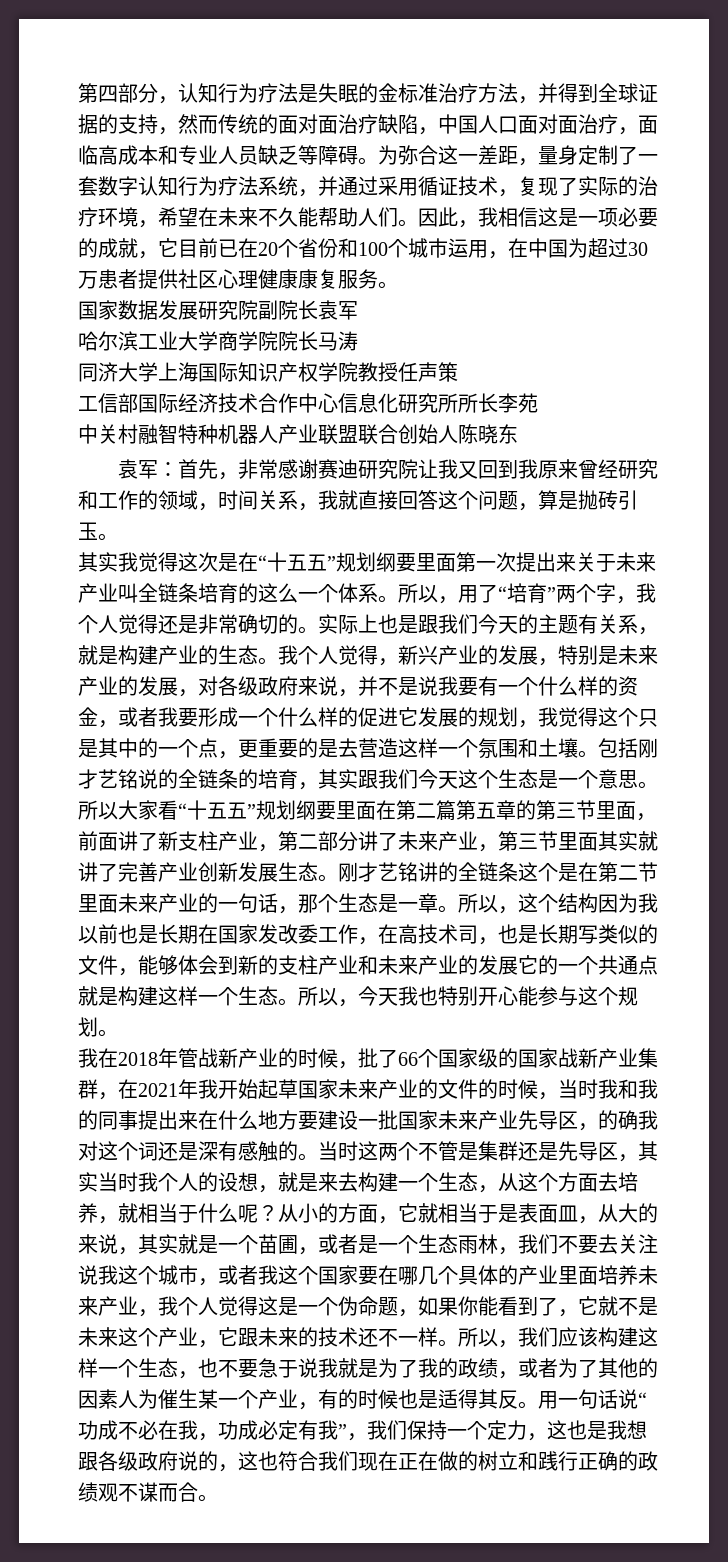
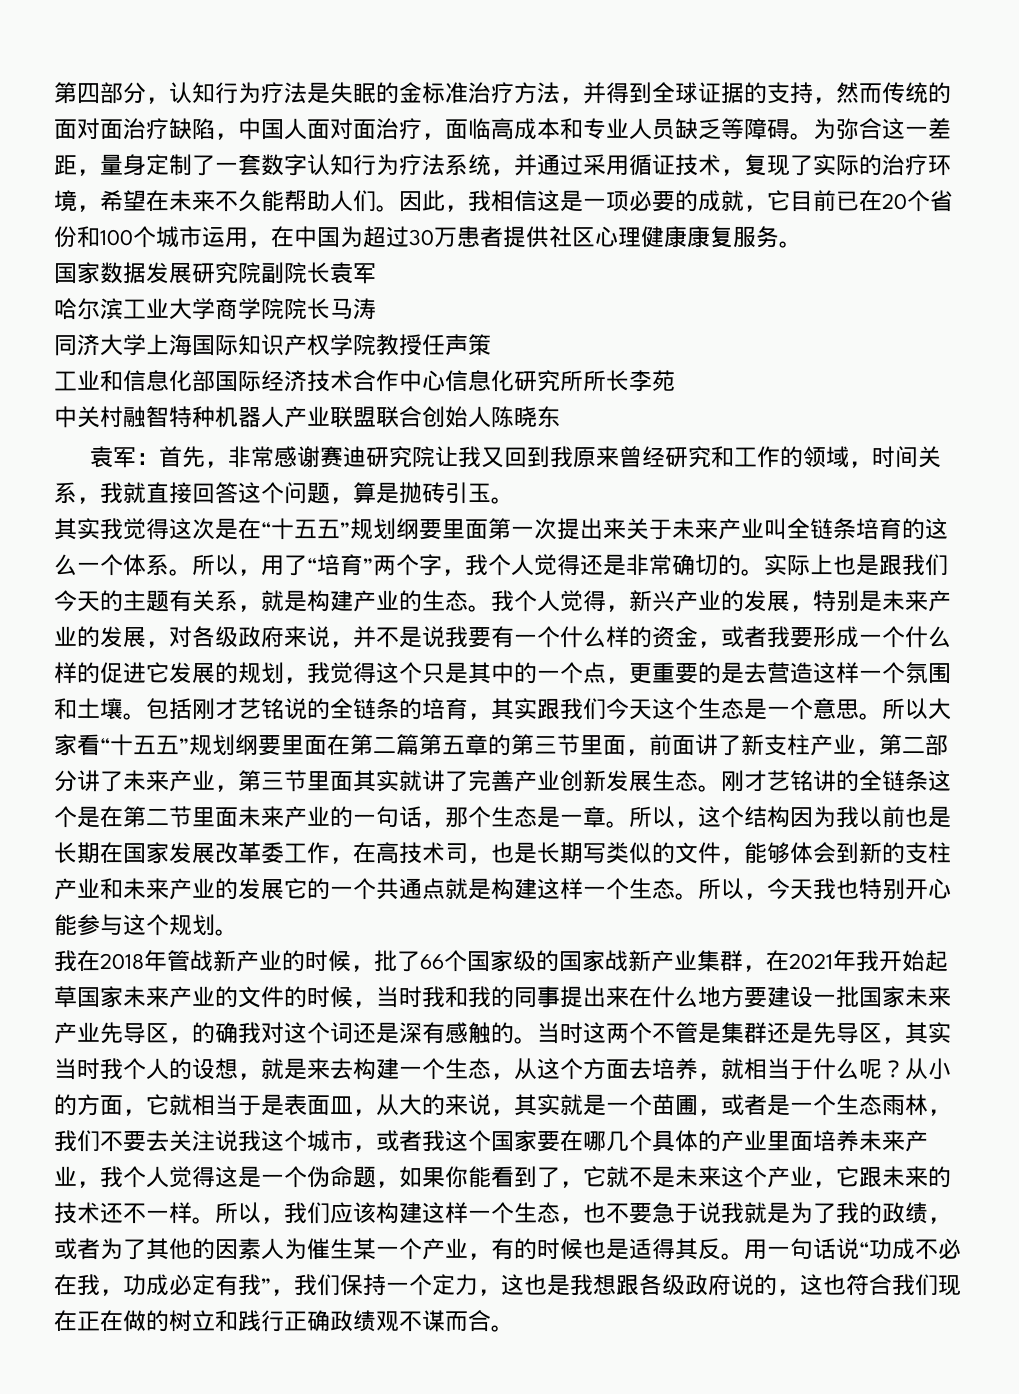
[498,116,518,134] 口 -> (307, 129) none
[98,393,118,413] 信 -> [77,370,192,392] 业和信息化
[278,924,298,944] 改 -> [192,842,261,864] 展改革
[618,1451,638,1471] 的 -> (330, 1321) none

